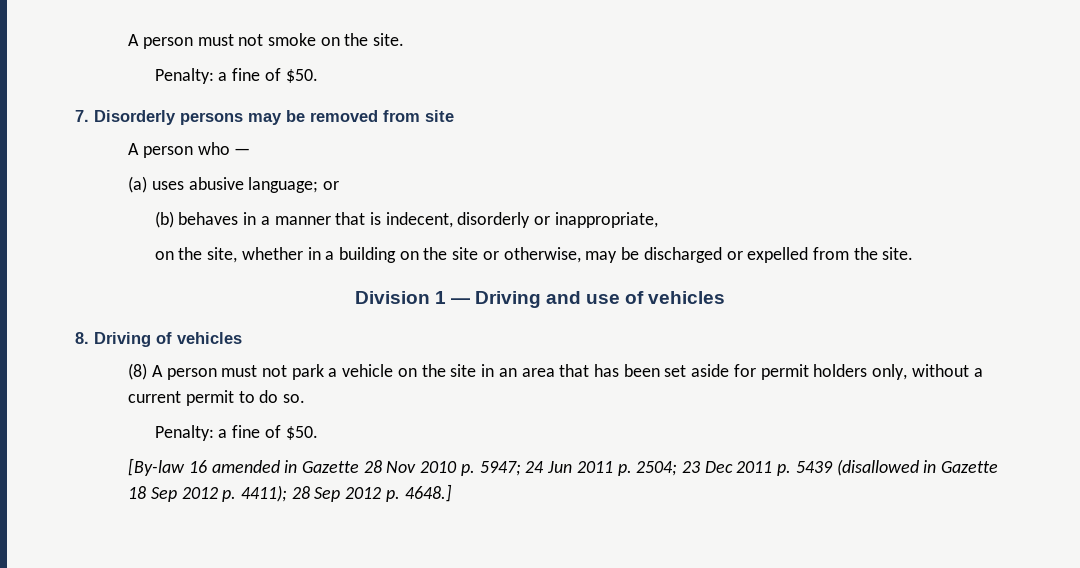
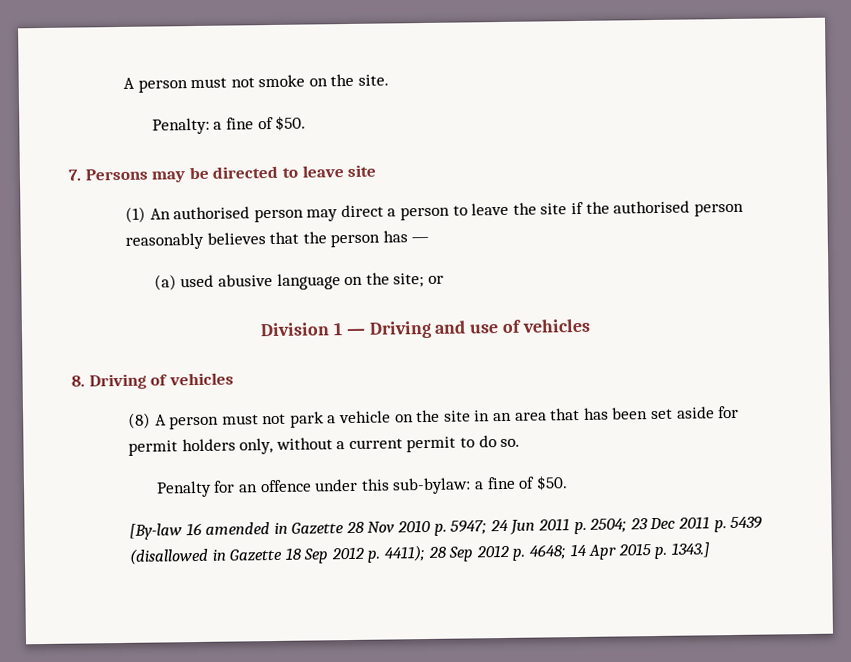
[94,110,454,125] [128,142,251,158] [128,176,340,193] [154,211,658,228] [154,247,914,263] Disorderly persons may be removed from site // A person who — // (a) uses abusive language; or // (b) behaves in a manner that is indecent, disorderly or inappropriate, // on the site, whether in a building on the site or otherwise, may be discharged or expelled from the site. -> [84,164,377,183] [124,200,744,223] [124,230,430,250] [153,272,444,291] Persons may be directed to leave site // (1) An authorised person may direct a person to leave the site if the authorised person reasonably believes that the person has — // (a) used abusive language on the site; or
[154,425,214,441] Penalty: -> [155,477,472,498] Penalty for an offence under this sub-bylaw:
[404,484,452,502] 4648.] -> [528,542,710,560] 4648; 14 Apr 2015 p. 1343.]

